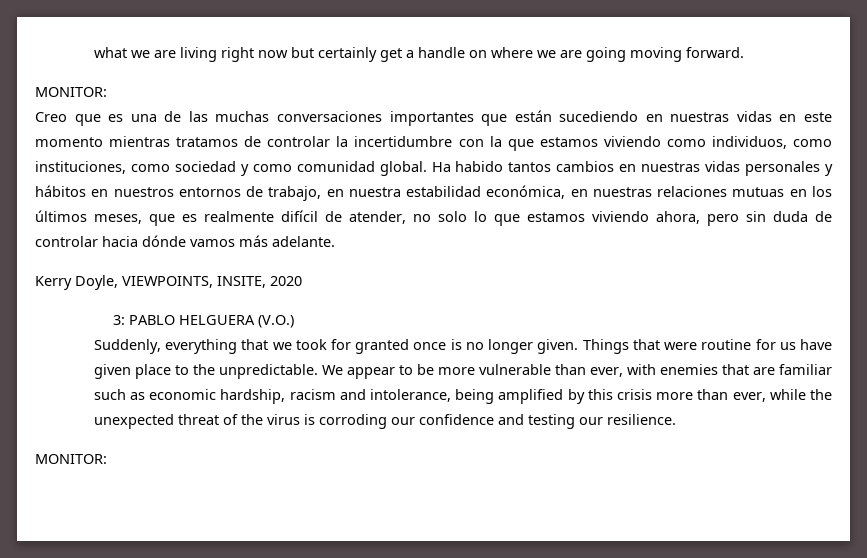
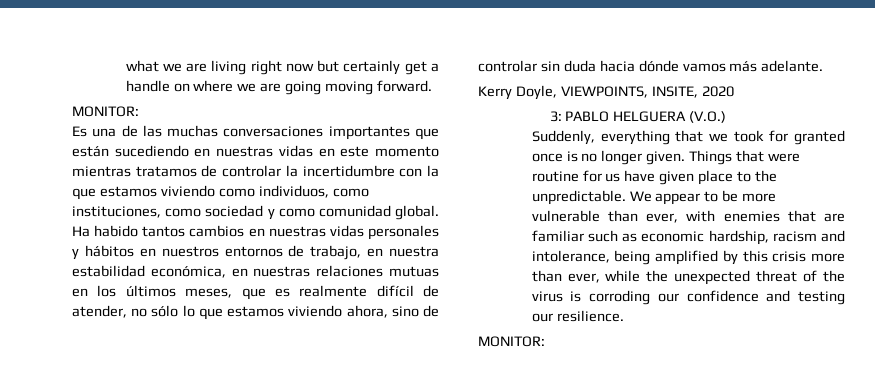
[35,112,124,126] Creo que es -> [72,126,87,137] Es
[438,211,467,222] solo -> [151,305,179,317] sólo
[707,211,832,226] [35,236,98,247] pero sin duda de controlar -> [391,305,439,317] [478,60,596,72] sino de controlar sin duda

